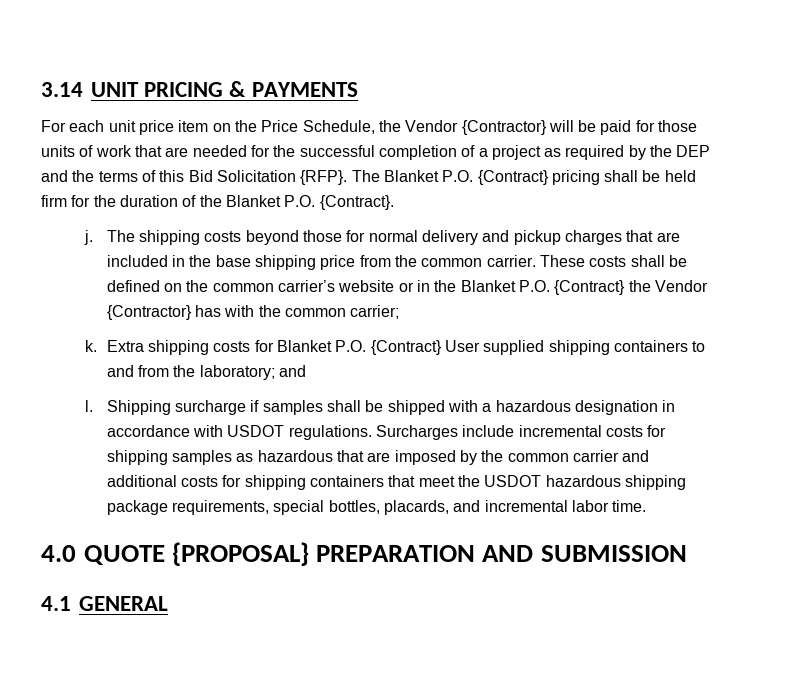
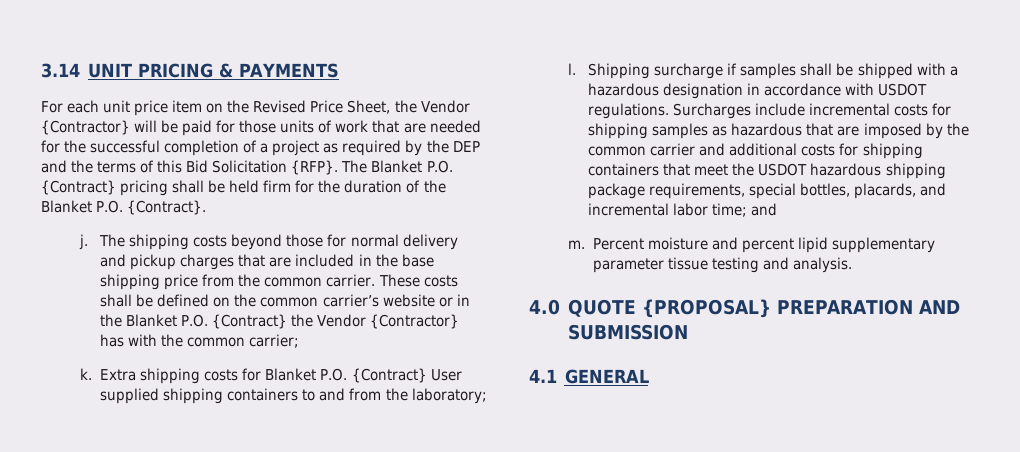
[261,120,375,134] Price Schedule, -> [253,100,391,114] Revised Price Sheet,
[278,365,306,377] and -> (487, 396) none
[612,500,647,512] time. -> [712,203,778,217] [568,237,936,253] [592,257,853,273] time; and // m. Percent moisture and percent lipid supplementary parameter tissue testing and analysis.

